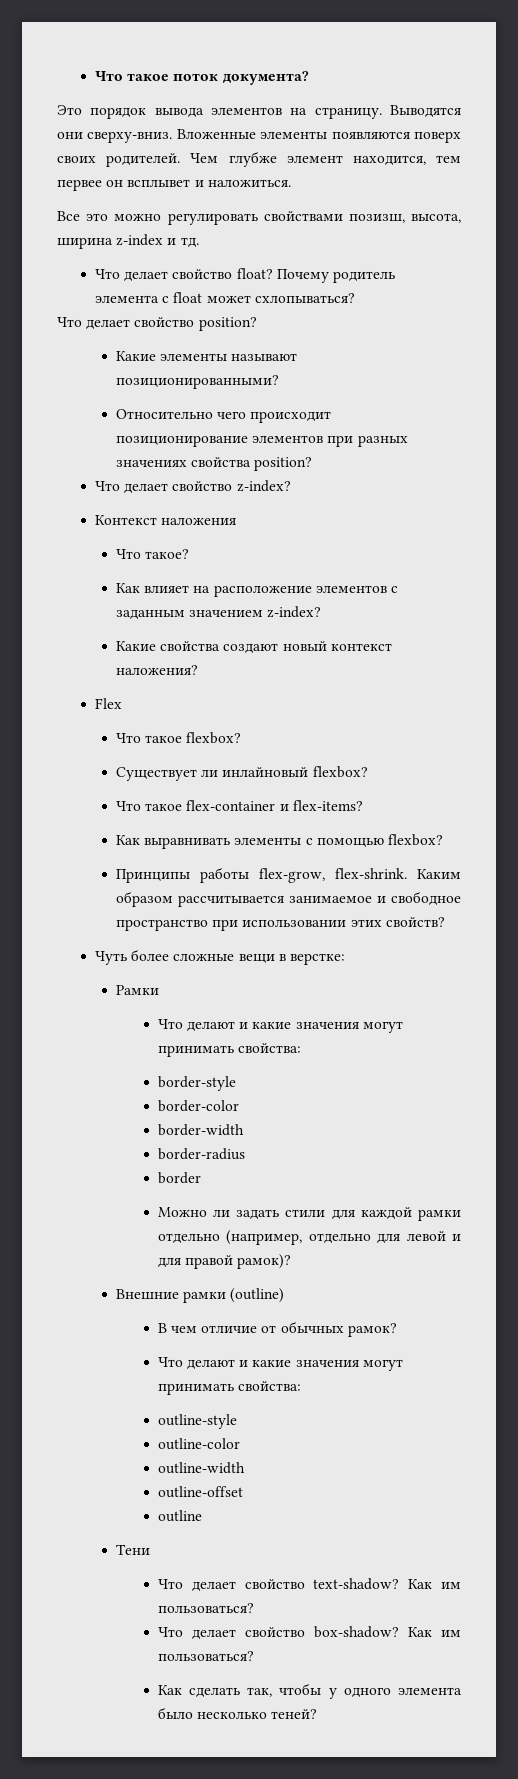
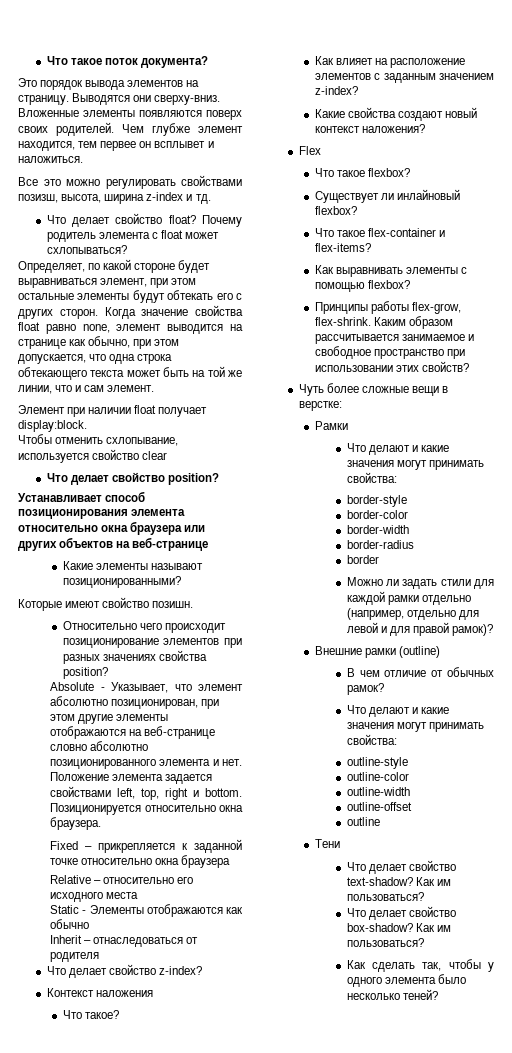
[57,317,257,331] Что делает свойство position? -> [18,259,211,273] [18,278,197,288] [18,290,243,303] [18,305,243,319] [18,322,243,334] [18,336,180,349] [18,354,173,364] [18,366,243,380] [18,385,155,394] [18,405,208,417] [18,420,87,432] [18,434,179,446] [18,449,168,463] [46,472,220,485] [18,491,146,502] [18,509,186,519] [18,521,206,535] [18,537,209,551] Определяет, по какой стороне будет выравниваться элемент, при этом остальные элементы будут обтекать его с других сторон. Когда значение свойства float равно none, элемент выводится на странице как обычно, при этом допускается, что одна строка обтекающего текста может быть на той же линии, что и сам элемент. // Элемент при наличии float получает display:block. // Чтобы отменить схлопывание, используется свойство clear // Что делает свойство position? // Устанавливает способ позиционирования элемента относительно окна браузера или других объектов на веб-странице
(279, 382) none -> [18,597,194,611] // Которые имеют свойство позишн.
(313, 464) none -> [50,682,243,693] [50,696,220,709] [50,714,169,724] [50,726,216,739] [50,741,149,751] [50,759,242,769] [50,772,213,784] [50,786,242,800] [50,803,243,815] [50,817,102,830] [50,839,242,853] [50,855,231,868] [50,875,194,884] [50,892,139,902] [50,904,243,917] [50,919,90,929] [50,935,199,947] [50,952,100,962] // Absolute - Указывает, что элемент абсолютно позиционирован, при этом другие элементы отображаются на веб-странице словно абсолютно позиционированного элемента и нет. Положение элемента задается свойствами left, top, right и bottom. Позиционируется относительно окна браузера. // Fixed – прикрепляется к заданной точке относительно окна браузера // Relative – относительно его исходного места // Static - Элементы отображаются как обычно // Inherit – отнаследоваться от родителя

